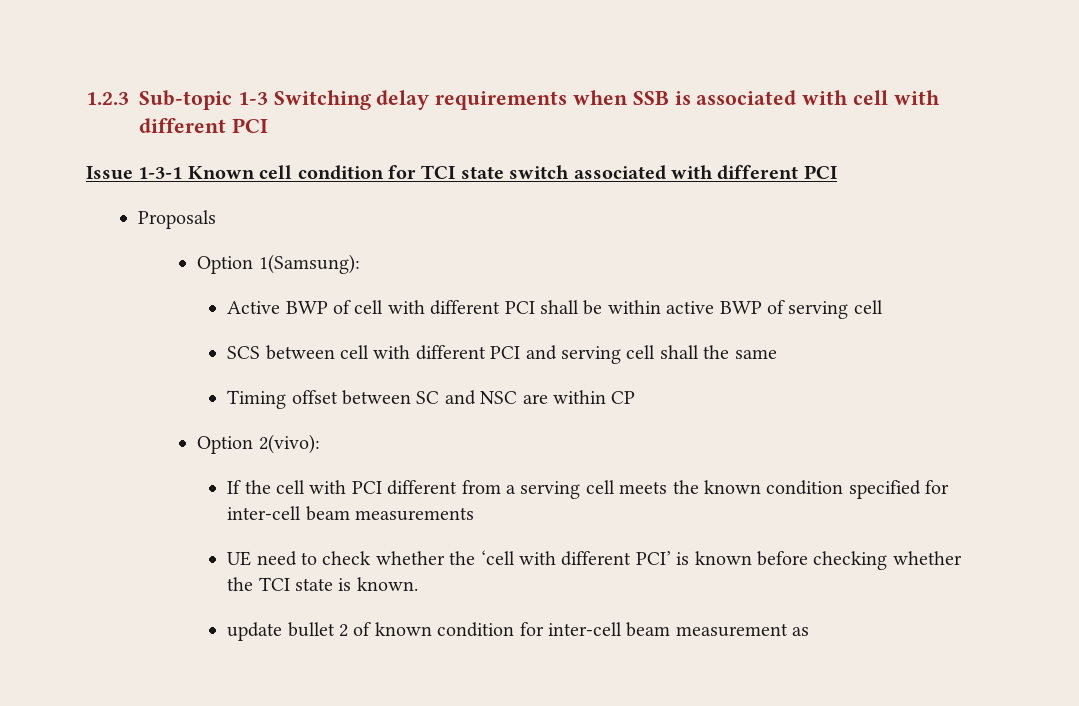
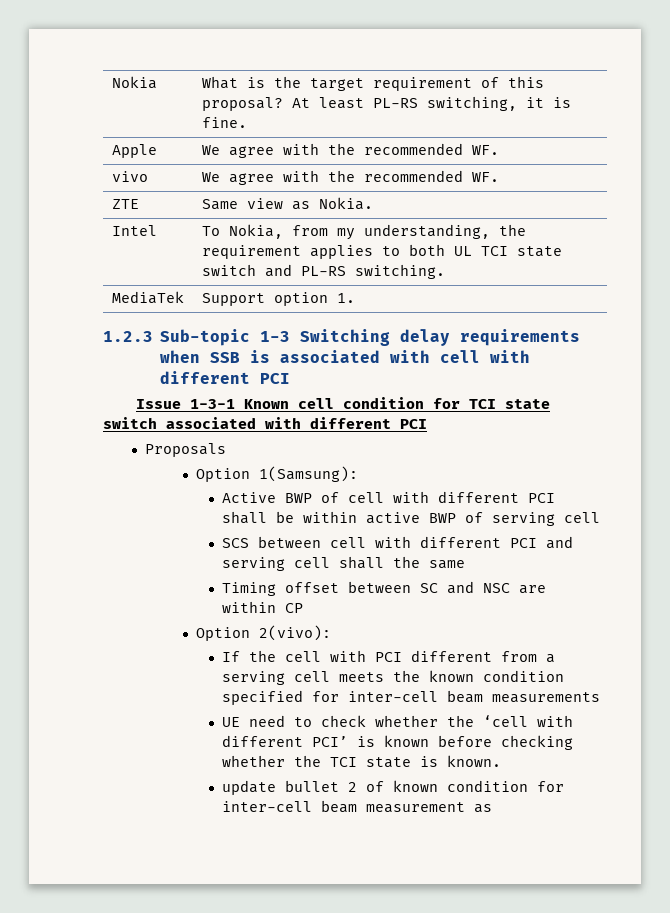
(86, 98) none -> [111,76,157,89] [201,76,544,91] [201,96,571,111] [201,117,247,128] [111,144,157,158] [201,143,499,158] [111,171,148,182] [201,170,499,185] [111,199,139,209] [201,197,373,210] [111,225,157,236] [201,224,526,240] [201,244,562,259] [201,264,445,279] [111,291,184,304] [201,292,355,306] Nokia | What is the target requirement of this proposal? At least PL-RS switching, it is fine. // Apple | We agree with the recommended WF. // vivo | We agree with the recommended WF. // ZTE | Same view as Nokia. // Intel | To Nokia, from my understanding, the requirement applies to both UL TCI state switch and PL-RS switching. // MediaTek | Support option 1. //

